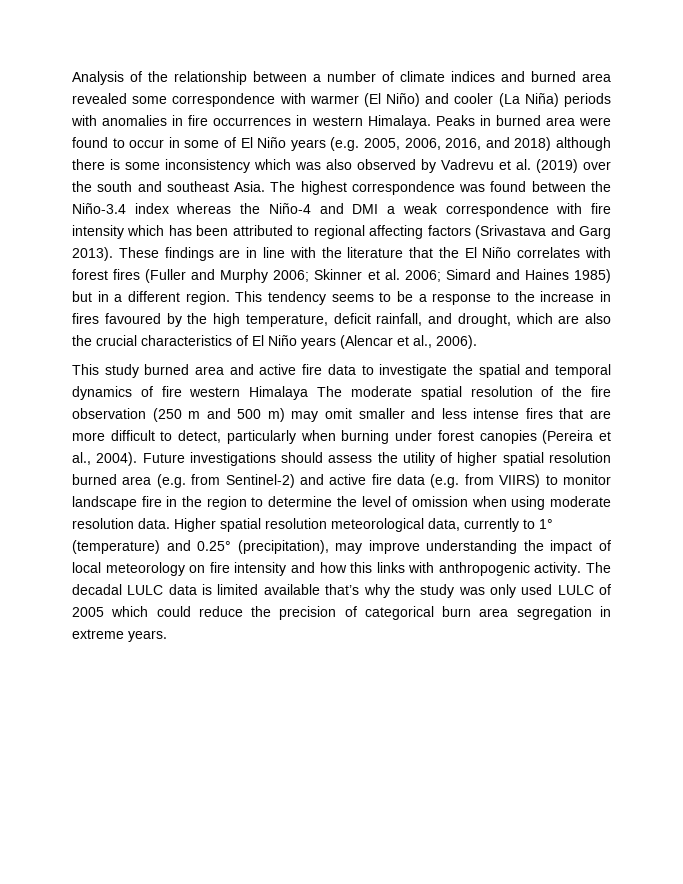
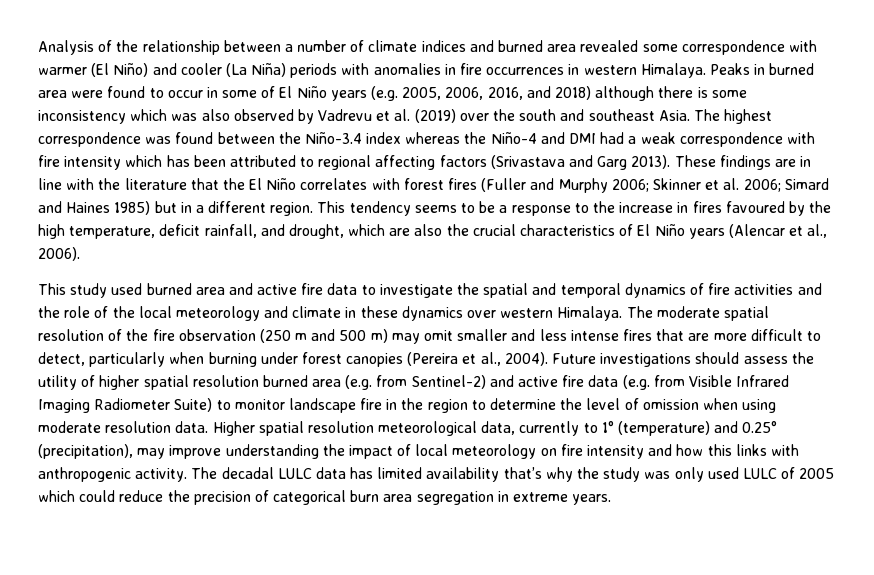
(379, 209) none -> [600,132,625,144] had
(139, 371) none -> [111,283,143,295] used
[189,386,309,400] western Himalaya -> [734,283,822,295] [38,306,623,321] activities and the role of the local meteorology and climate in these dynamics over western Himalaya.
[499,474,541,488] VIIRS) -> [688,375,790,387] [38,398,213,413] Visible Infrared Imaging Radiometer Suite)
[202,584,320,595] is limited available -> [350,467,500,482] has limited availability

